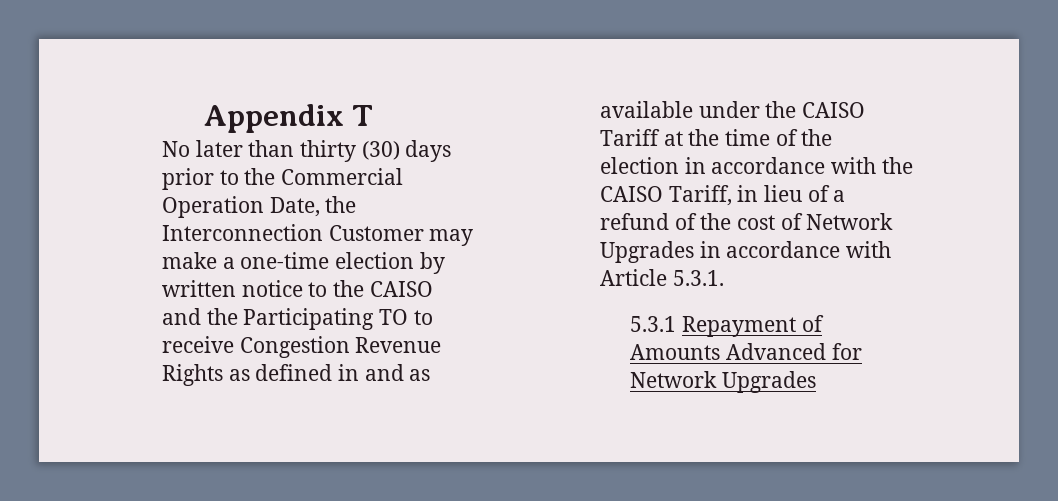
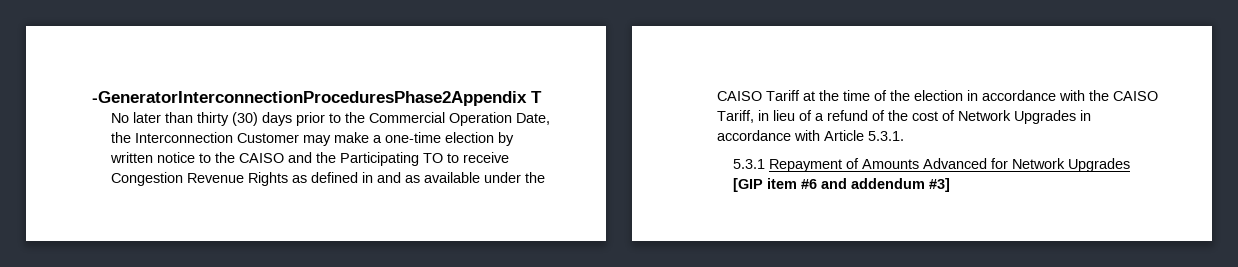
[203,104,344,133] Appendix -> [91,91,527,106] -GeneratorInterconnectionProceduresPhase2Appendix
(817, 382) none -> [733,178,951,192] [GIP item #6 and addendum #3]

